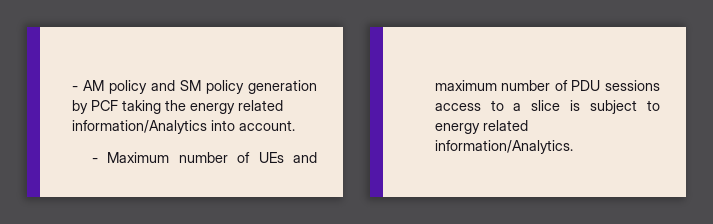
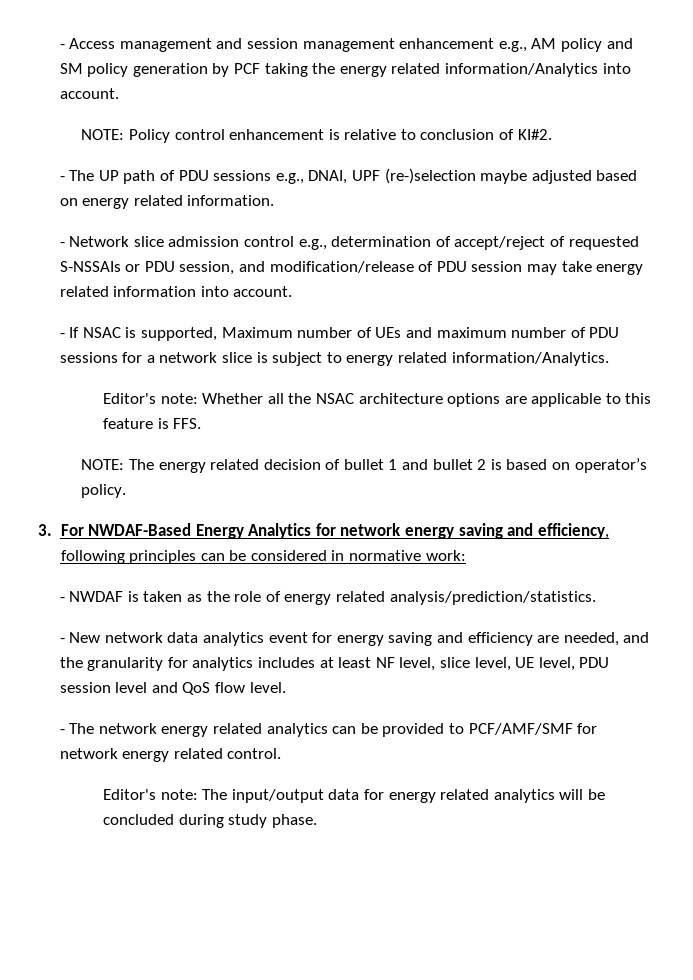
[72,86,79,91] - -> [59,38,527,52] - Access management and session management enhancement e.g.,
[91,158,98,163] - -> [81,129,552,143] [59,168,638,184] [59,195,275,209] [59,236,639,250] [59,261,644,275] [59,286,293,297] [59,327,218,341] NOTE: Policy control enhancement is relative to conclusion of KI#2. // - The UP path of PDU sessions e.g., DNAI, UPF (re-)selection maybe adjusted based on energy related information. // - Network slice admission control e.g., determination of accept/reject of requested S-NSSAIs or PDU session, and modification/release of PDU session may take energy related information into account. // - If NSAC is supported,
[434,100,522,111] access to a -> [122,352,218,363] for a network
(573, 147) none -> [102,393,652,407] [102,418,202,429] [81,458,647,473] [81,484,127,498] [38,523,609,539] [60,550,466,564] [59,591,596,605] [59,632,650,646] [59,657,610,671] [59,682,286,695] [59,723,598,737] [59,748,282,762] [102,789,605,803] [102,814,317,828] // Editor's note: Whether all the NSAC architecture options are applicable to this feature is FFS. // NOTE: The energy related decision of bullet 1 and bullet 2 is based on operator’s policy. // 3. For NWDAF-Based Energy Analytics for network energy saving and efficiency, following principles can be considered in normative work: // - NWDAF is taken as the role of energy related analysis/prediction/statistics. // - New network data analytics event for energy saving and efficiency are needed, and the granularity for analytics includes at least NF level, slice level, UE level, PDU session level and QoS flow level. // - The network energy related analytics can be provided to PCF/AMF/SMF for network energy related control. // Editor's note: The input/output data for energy related analytics will be concluded during study phase.

